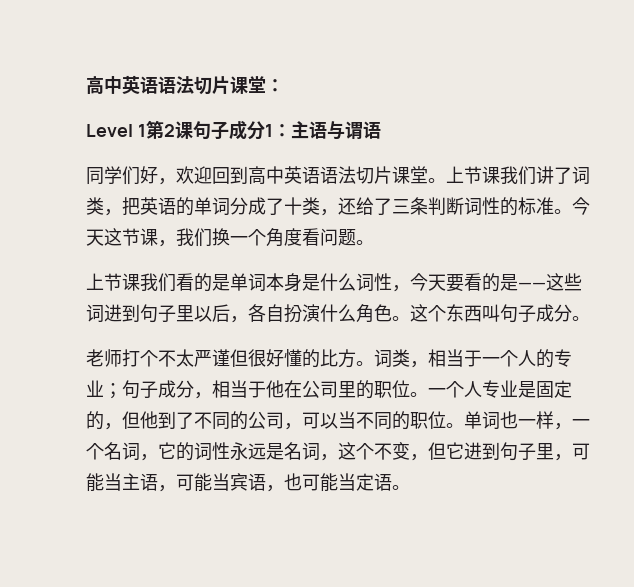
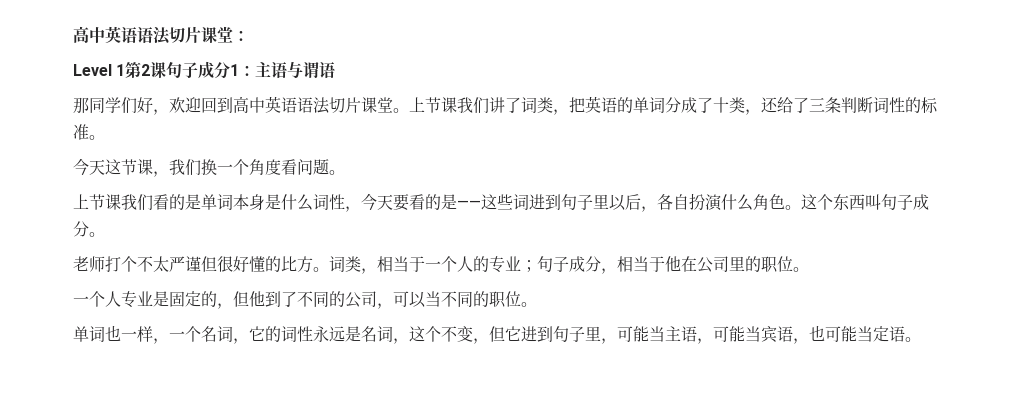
(381, 130) none -> [73,97,89,114] 那
(572, 211) none -> (105, 137) //
(428, 394) none -> (809, 269) //
(464, 425) none -> (537, 304) //

